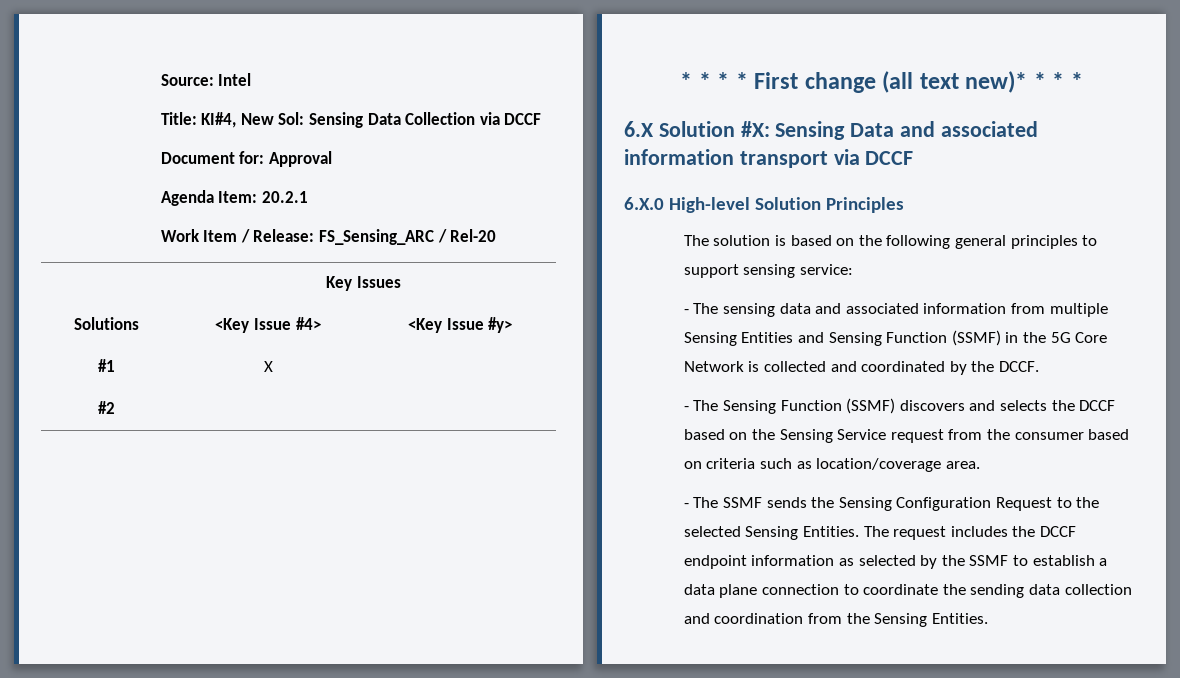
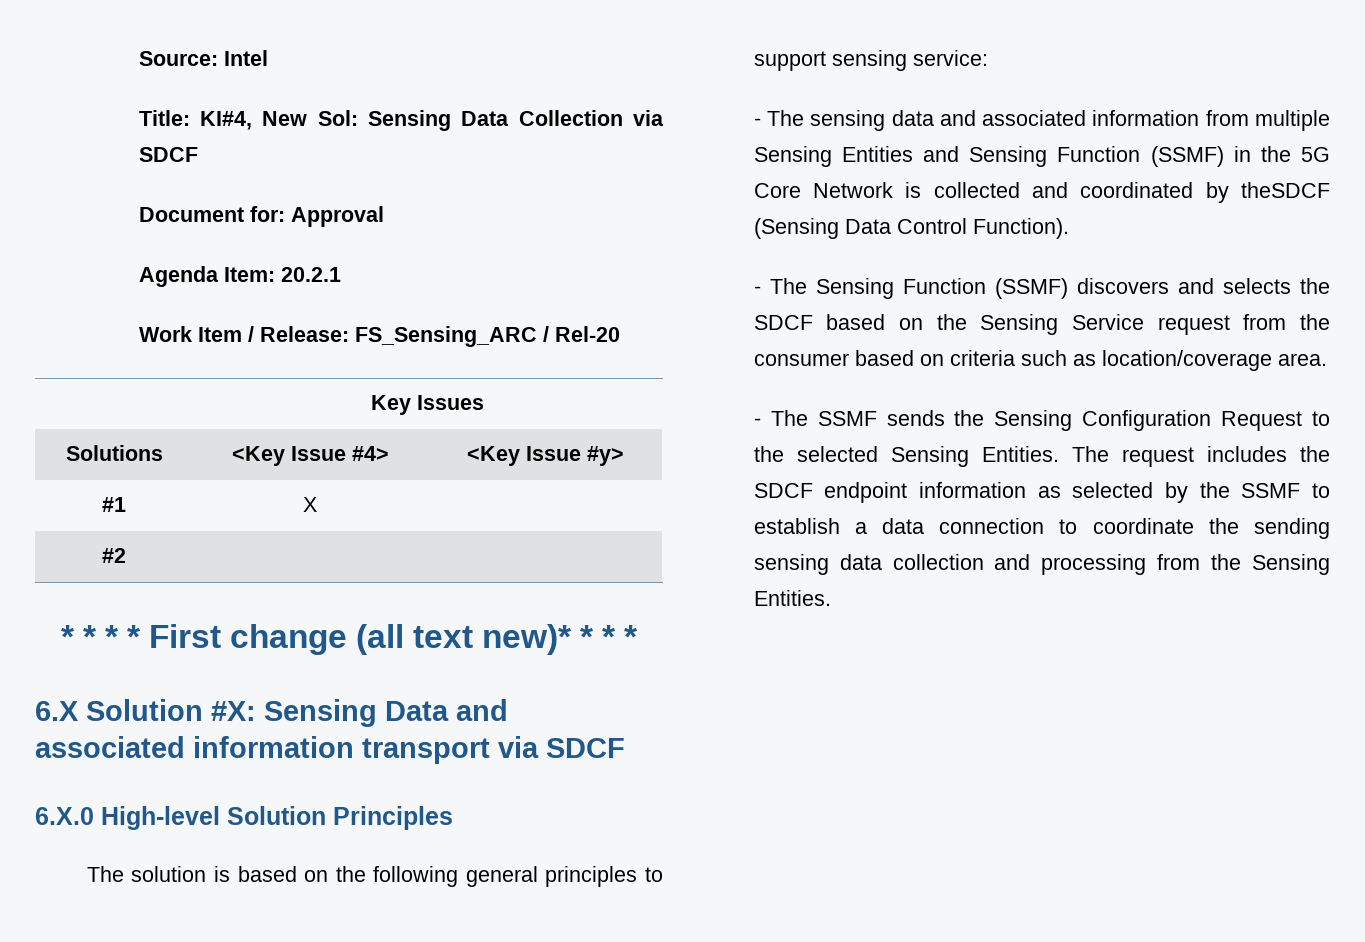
[504,113,542,125] DCCF -> [138,147,198,162] SDCF
[865,151,914,165] DCCF -> [546,738,625,758] SDCF
[971,361,1039,372] the DCCF. -> [1241,182,1330,198] [753,218,1069,239] theSDCF (Sensing Data Control Function).
[1079,400,1116,411] DCCF -> [753,315,813,330] SDCF
[1039,526,1076,537] DCCF -> [753,483,813,498] SDCF
[719,584,758,598] plane -> (925, 526) none
(1025, 591) none -> [753,554,829,575] sensing
[714,613,804,624] coordination -> [1041,554,1147,575] processing

